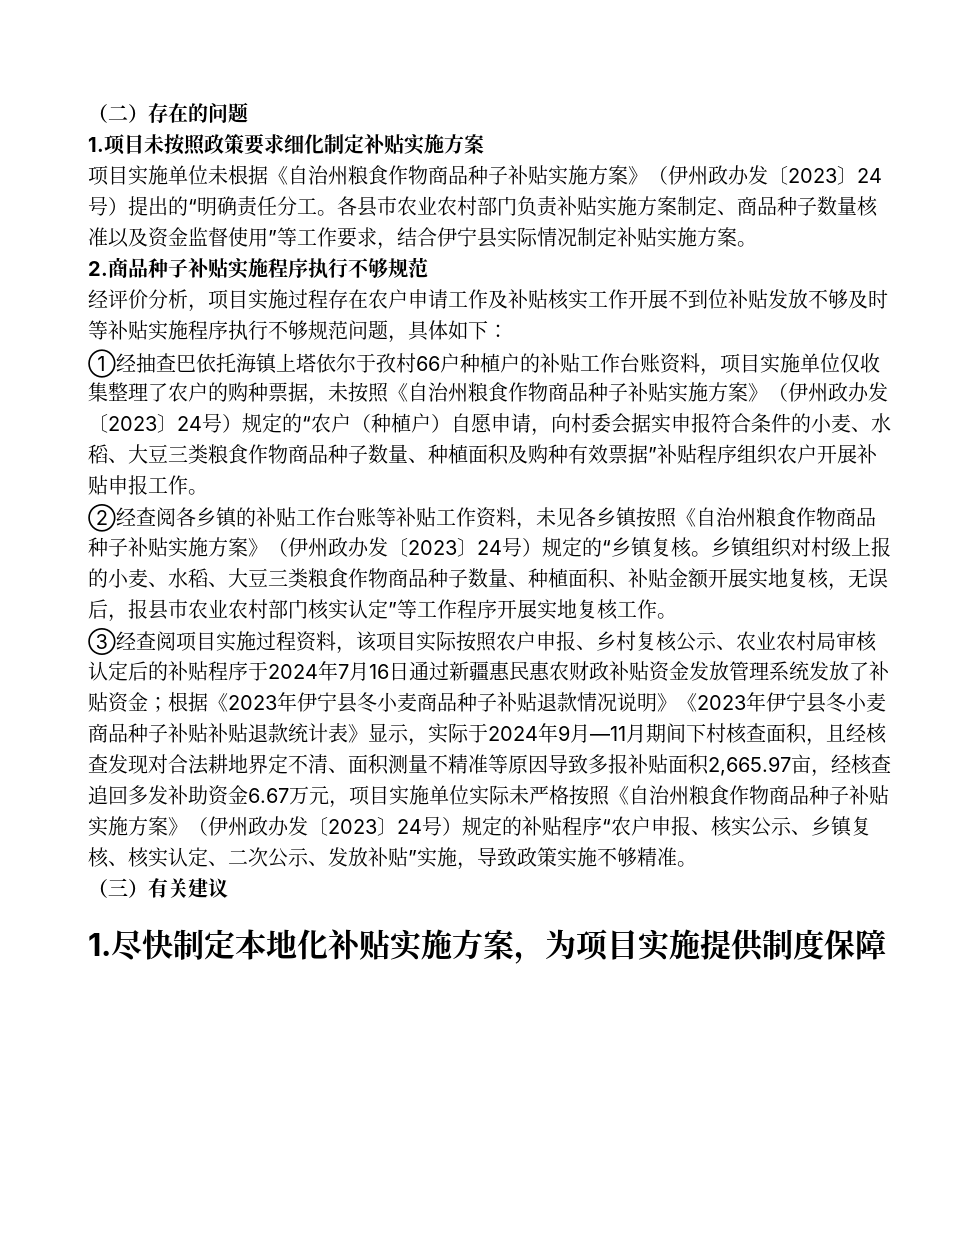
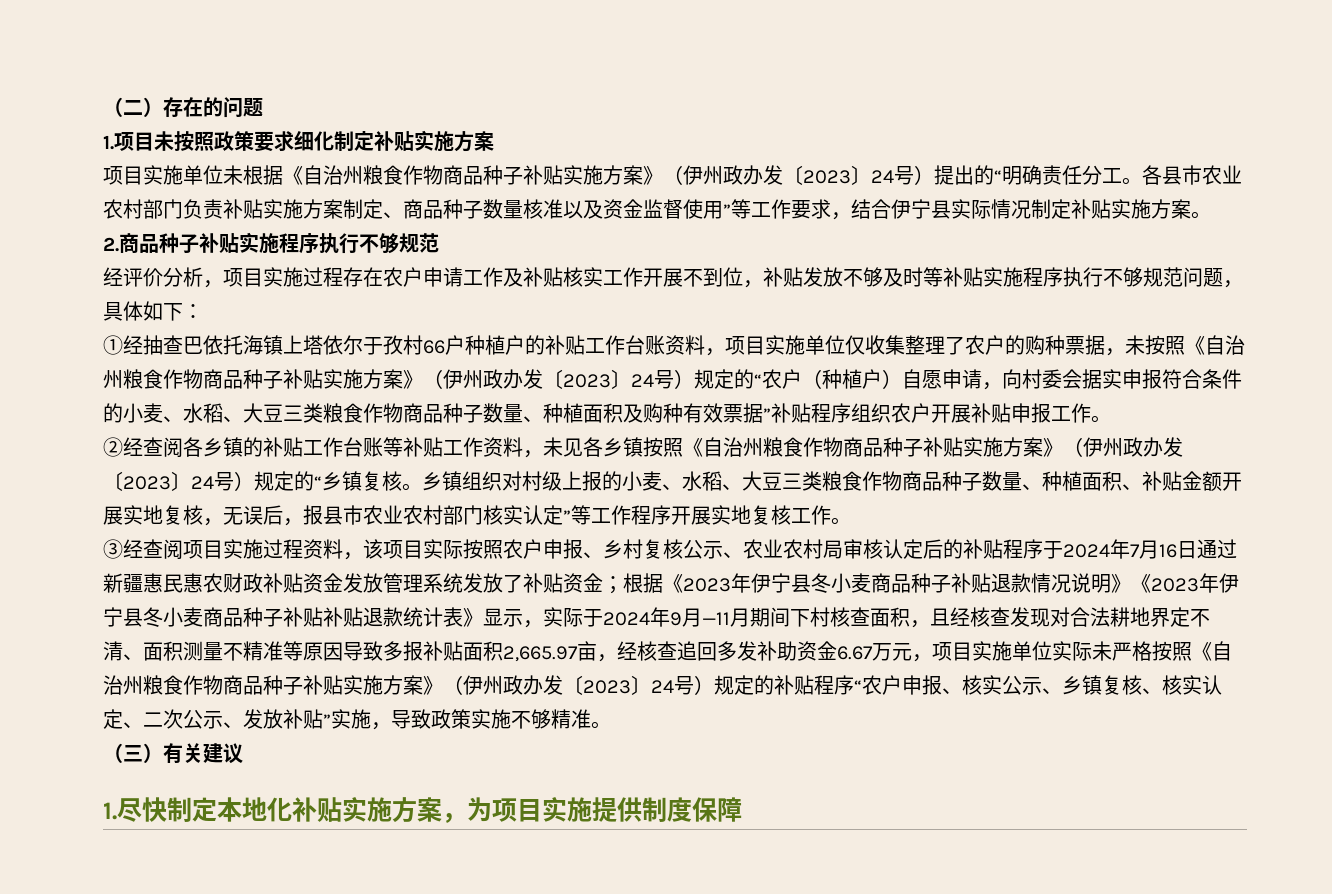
(728, 299) none -> [743,280,763,288] ，

